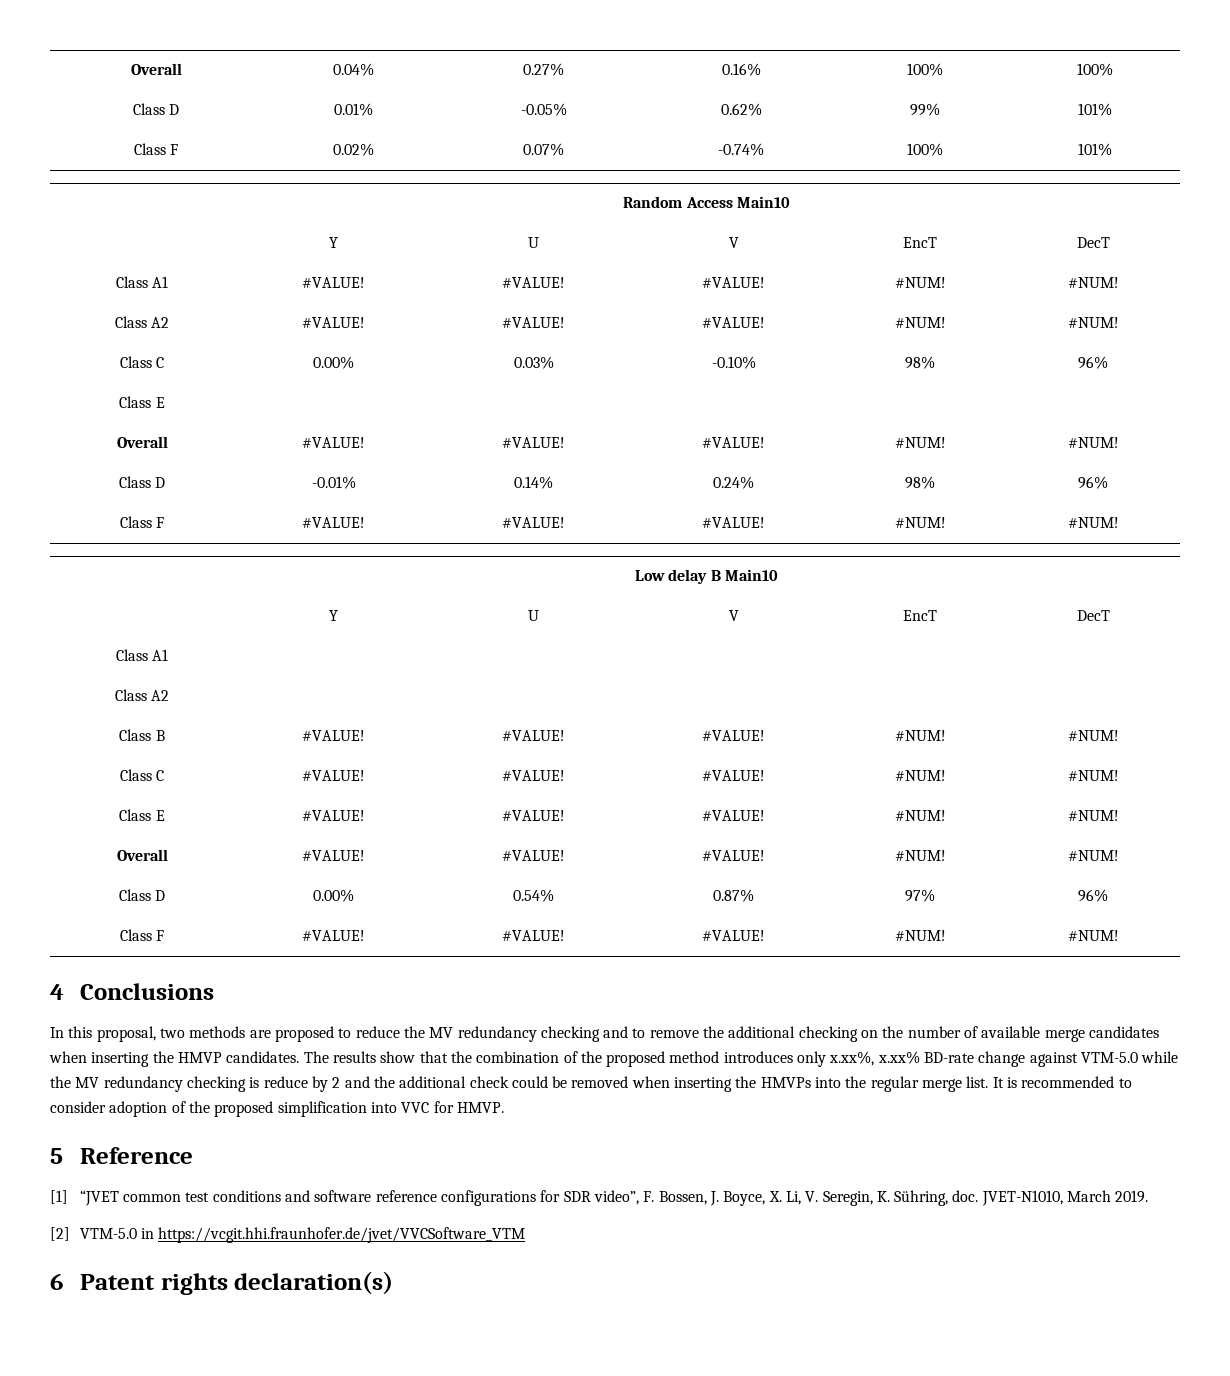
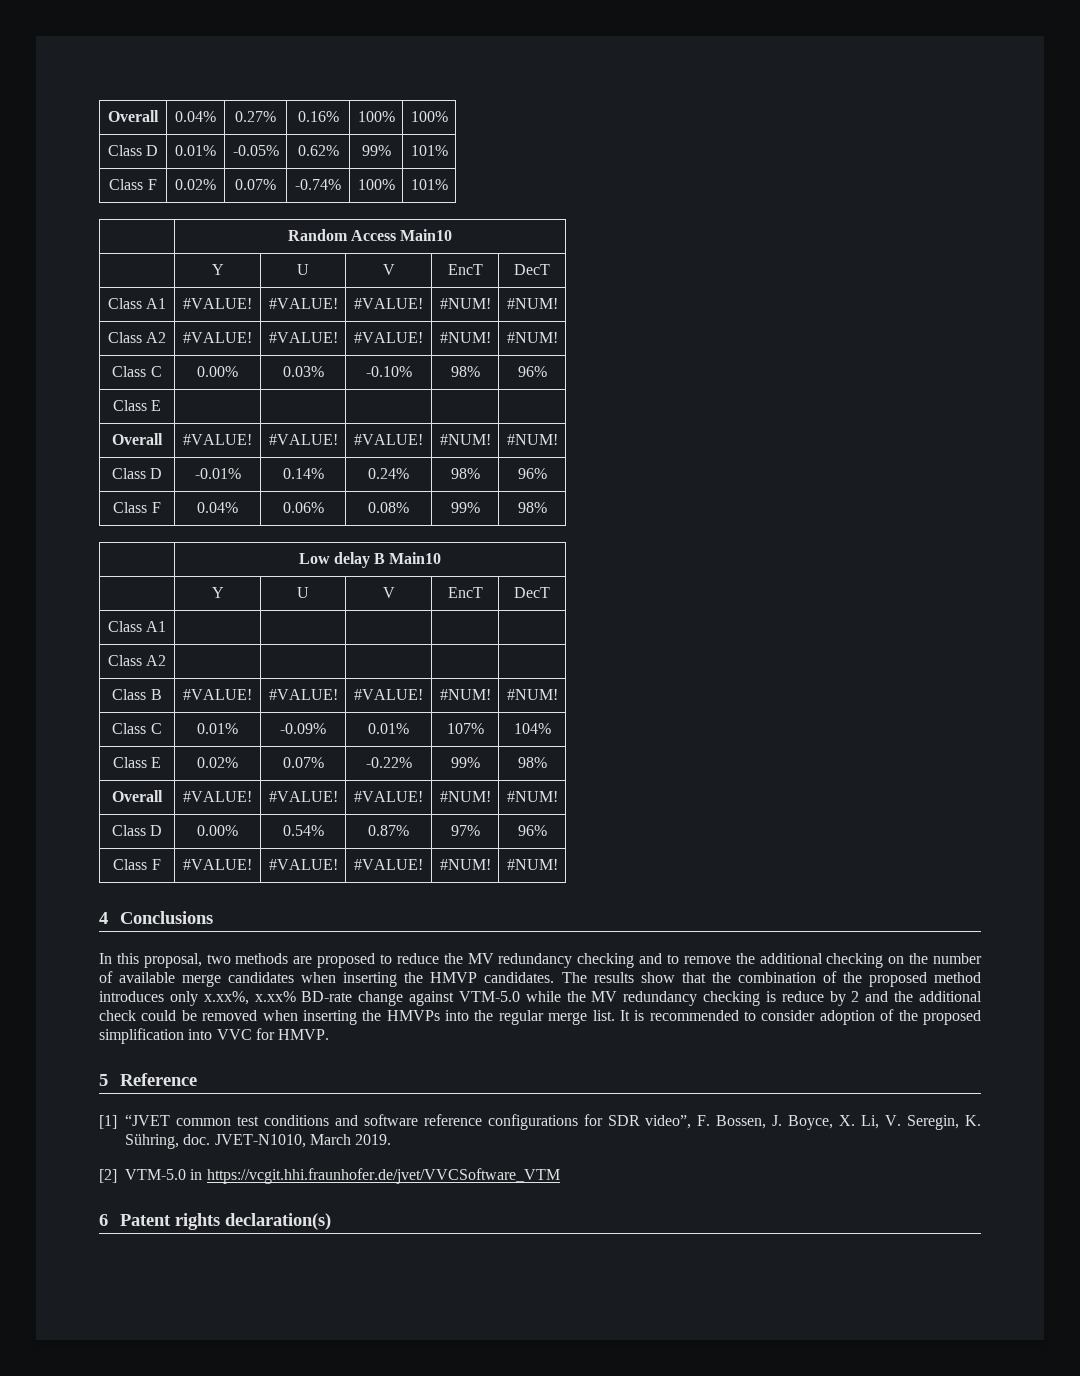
[302,517,365,528] [502,517,565,528] [702,517,765,528] [894,517,946,528] [1067,517,1119,528] #VALUE! | #VALUE! | #VALUE! | #NUM! | #NUM! -> [197,502,238,513] [282,502,324,513] [368,502,409,513] [450,502,480,513] [517,502,547,513] 0.04% | 0.06% | 0.08% | 99% | 98%
[302,770,365,781] [502,770,565,781] [702,770,765,781] [894,770,946,781] [1067,770,1119,781] [119,809,165,821] [302,810,365,821] [502,810,565,821] [702,810,765,821] [894,810,946,821] [1067,810,1119,821] #VALUE! | #VALUE! | #VALUE! | #NUM! | #NUM! // Class E | #VALUE! | #VALUE! | #VALUE! | #NUM! | #NUM! -> [197,723,238,734] [280,723,326,734] [368,723,409,734] [446,723,484,734] [513,723,551,734] [112,757,162,768] [197,757,238,768] [282,757,324,768] [365,757,412,768] [450,757,480,768] [517,757,547,768] 0.01% | -0.09% | 0.01% | 107% | 104% // Class E | 0.02% | 0.07% | -0.22% | 99% | 98%

